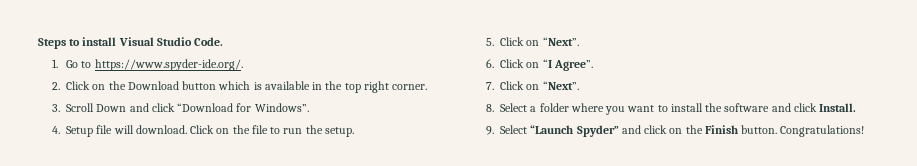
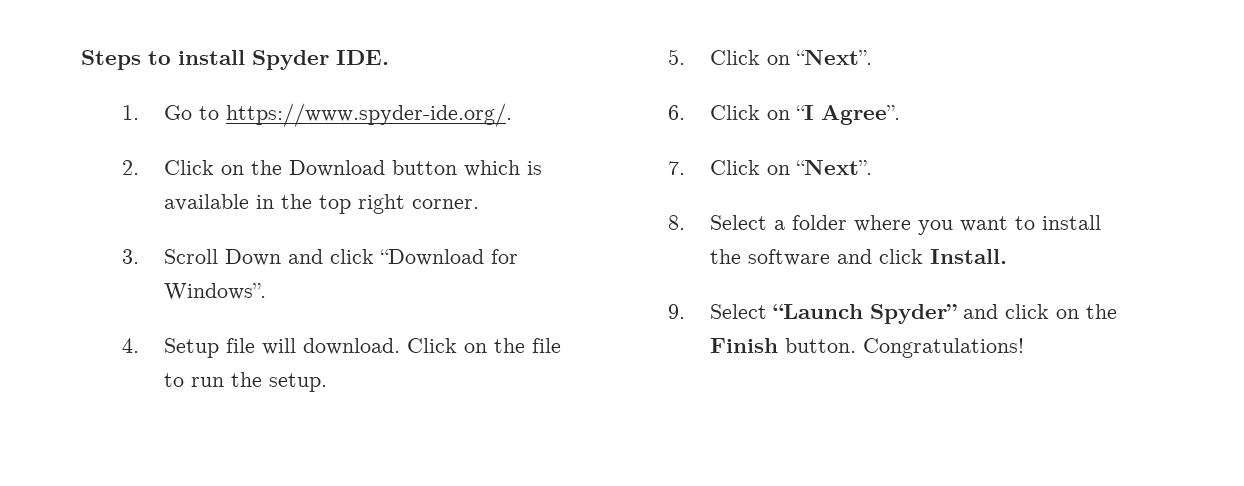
[118,37,224,46] Visual Studio Code. -> [252,50,389,70] Spyder IDE.

